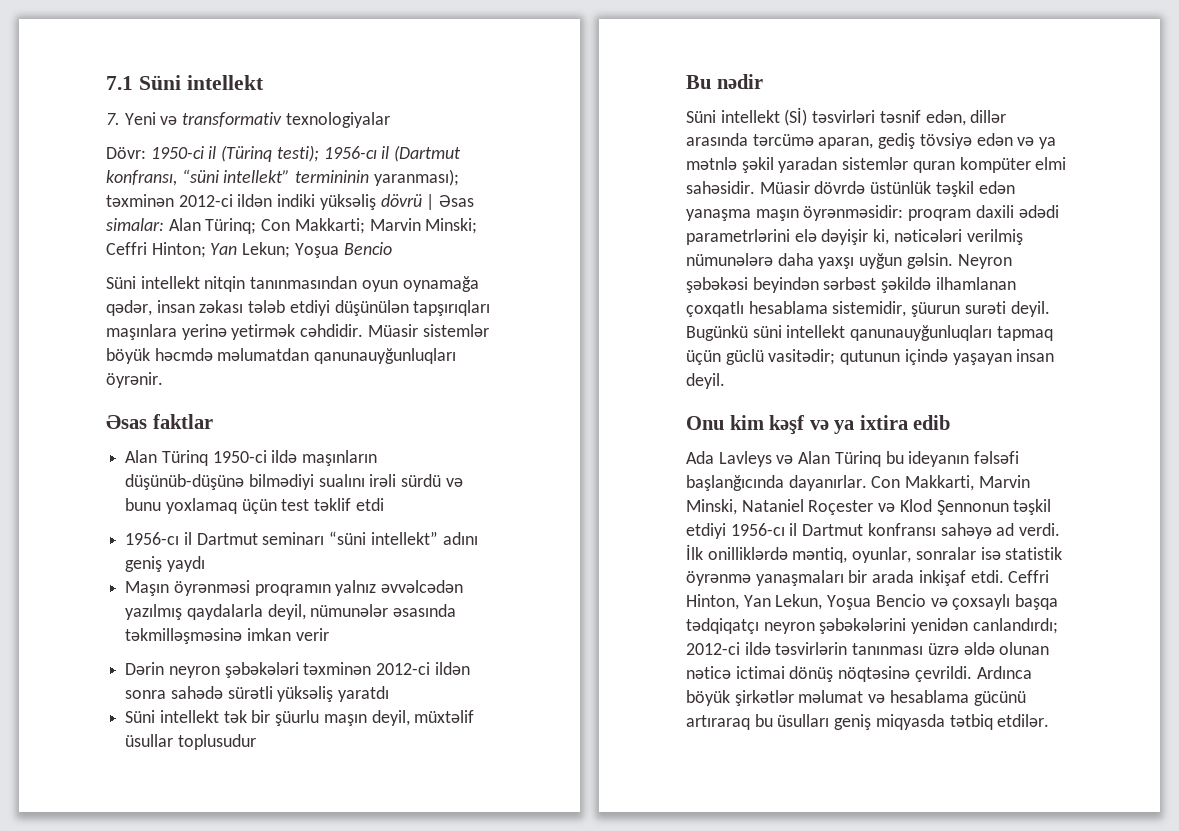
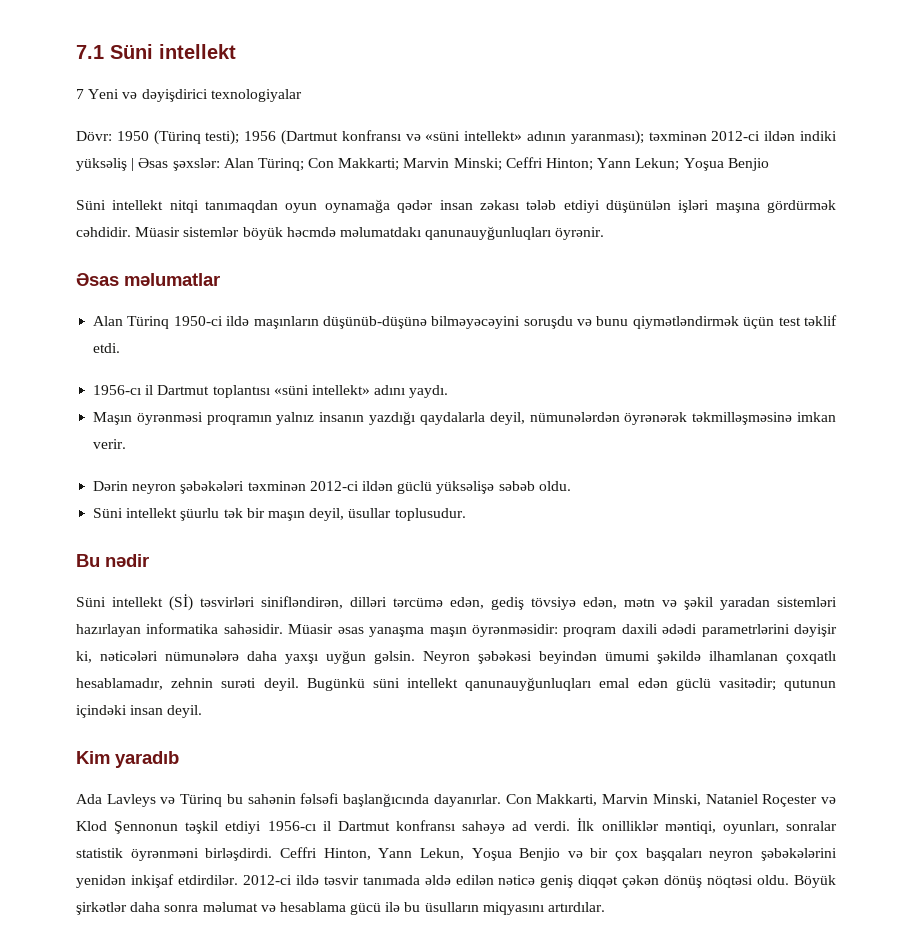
[106,113,120,125] 7. -> [76,89,84,99] 7
[182,112,283,127] transformativ -> [141,89,208,102] dəyişdirici
[150,145,462,162] [106,169,370,186] 1950-ci il (Türinq testi); 1956-cı il (Dartmut konfransı, “süni intellekt” termininin -> [116,130,566,145] 1950 (Türinq testi); 1956 (Dartmut konfransı və «süni intellekt» adının
[380,194,422,207] dövrü -> (127, 164) none
[106,218,164,231] simalar: -> [172,158,220,171] şəxslər:
[210,243,238,255] Yan -> [597,158,632,168] Yann
[343,242,392,255] [106,276,358,292] Bencio // Süni intellekt nitqin tanınmasından -> [727,158,769,171] [76,200,279,213] Benjio // Süni intellekt nitqi tanımaqdan
[106,300,152,316] qədər, -> [397,200,434,213] qədər
[413,300,491,316] [106,324,296,340] tapşırıqları maşınlara yerinə yetirmək -> [678,200,836,213] işləri maşına gördürmək
[217,348,310,361] məlumatdan -> [339,227,422,237] məlumatdakı
[152,414,213,429] faktlar -> [124,273,220,286] məlumatlar
[248,474,442,490] bilmədiyi sualını irəli sürdü -> [431,316,573,329] bilməyəcəyini soruşdu
[165,498,237,514] yoxlamaq -> [632,316,739,329] qiymətləndirmək
[355,498,384,511] [125,531,478,545] [125,556,205,572] [125,580,464,596] [125,604,457,620] etdi // 1956-cı il Dartmut seminarı “süni intellekt” adını geniş yaydı // Maşın öyrənməsi proqramın yalnız əvvəlcədən yazılmış qaydalarla deyil, nümunələr əsasında -> [93,343,121,353] [93,385,449,398] [93,411,688,425] etdi. // 1956-cı il Dartmut toplantısı «süni intellekt» adını yaydı. // Maşın öyrənməsi proqramın yalnız insanın yazdığı qaydalarla deyil, nümunələrdən öyrənərək
[295,628,329,641] verir -> [93,439,127,449] verir.
[125,686,390,702] [125,710,219,723] sonra sahədə sürətli yüksəliş yaratdı // Süni intellekt -> [397,481,571,494] [93,508,220,521] güclü yüksəlişə səbəb oldu. // Süni intellekt şüurlu
[275,710,320,726] şüurlu -> (265, 513) none
[414,710,475,723] [125,734,256,750] müxtəlif üsullar toplusudur -> [348,508,466,521] üsullar toplusudur.
[879,110,1007,126] [686,133,1057,149] [686,157,1067,173] [686,181,1015,197] təsnif edən, dillər arasında tərcümə aparan, gediş tövsiyə edən və ya mətnlə şəkil yaradan sistemlər quran kompüter elmi sahəsidir. Müasir dövrdə üstünlük təşkil edən -> [261,596,837,610] [76,623,364,637] sinifləndirən, dilləri tərcümə edən, gediş tövsiyə edən, mətn və şəkil yaradan sistemləri hazırlayan informatika sahəsidir. Müasir əsas
[794,229,817,242] elə -> (790, 630) none
[966,229,1023,245] verilmiş -> (158, 656) none
[823,277,877,290] sərbəst -> [605,651,650,661] ümumi
[748,301,961,317] hesablama sistemidir, şüurun -> [76,678,214,690] hesablamadır, zehnin
[996,326,1053,341] [686,350,721,365] tapmaq üçün -> [599,678,668,688] emal edən
[904,349,1012,365] içində yaşayan -> [76,705,127,718] içindəki
[686,415,951,435] Onu kim kəşf və ya ixtira edib -> [76,751,179,768] Kim yaradıb
[798,451,831,464] Alan -> (176, 800) none
[908,451,970,467] ideyanın -> [247,794,296,804] sahənin
[707,547,1063,563] [686,570,1004,586] onilliklərdə məntiq, oyunlar, sonralar isə statistik öyrənmə yanaşmaları bir arada inkişaf etdi. -> [601,821,837,834] [76,848,273,861] onilliklər məntiqi, oyunları, sonralar statistik öyrənməni birləşdirdi.
[743,595,771,607] Yan -> [378,848,413,858] Yann
[875,594,1059,610] [686,618,1058,634] [686,642,1050,655] [686,666,1032,682] [686,690,1026,706] [686,714,1050,730] Bencio və çoxsaylı başqa tədqiqatçı neyron şəbəkələrini yenidən canlandırdı; 2012-ci ildə təsvirlərin tanınması üzrə əldə olunan nəticə ictimai dönüş nöqtəsinə çevrildi. Ardınca böyük şirkətlər məlumat və hesablama gücünü artıraraq bu üsulları geniş miqyasda tətbiq etdilər. -> [519,848,837,861] [76,874,836,888] [76,902,606,915] Benjio və bir çox başqaları neyron şəbəkələrini yenidən inkişaf etdirdilər. 2012-ci ildə təsvir tanımada əldə edilən nəticə geniş diqqət çəkən dönüş nöqtəsi oldu. Böyük şirkətlər daha sonra məlumat və hesablama gücü ilə bu üsulların miqyasını artırdılar.

